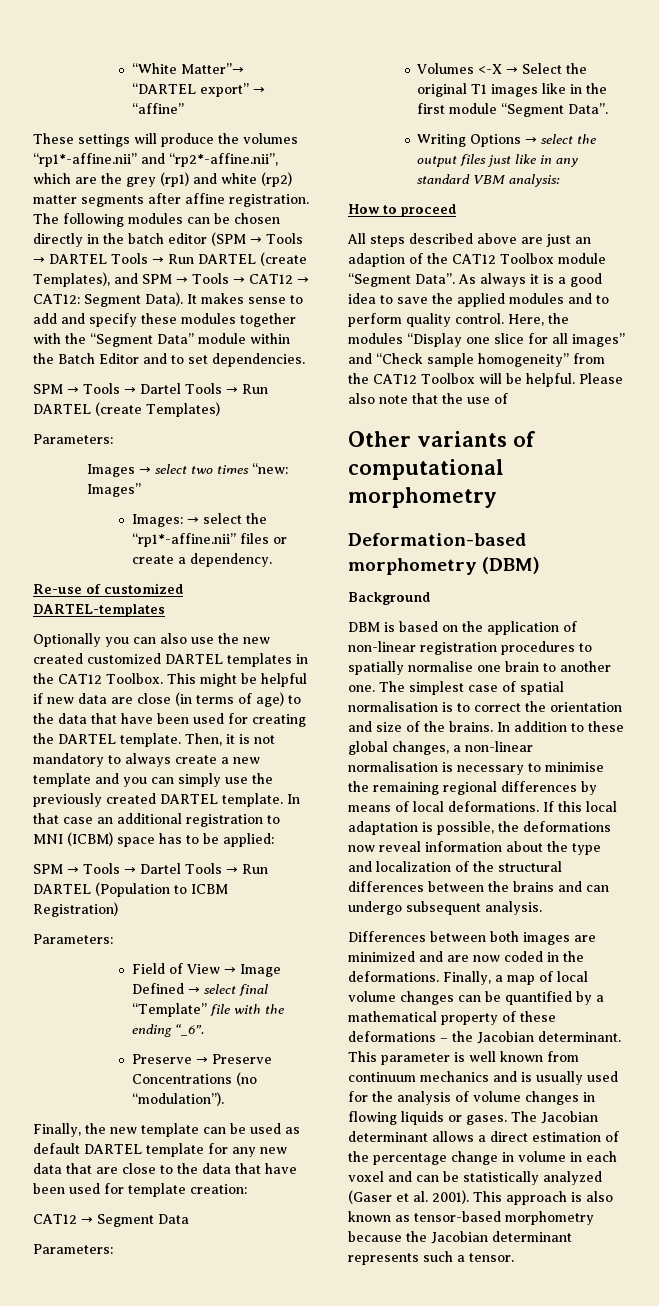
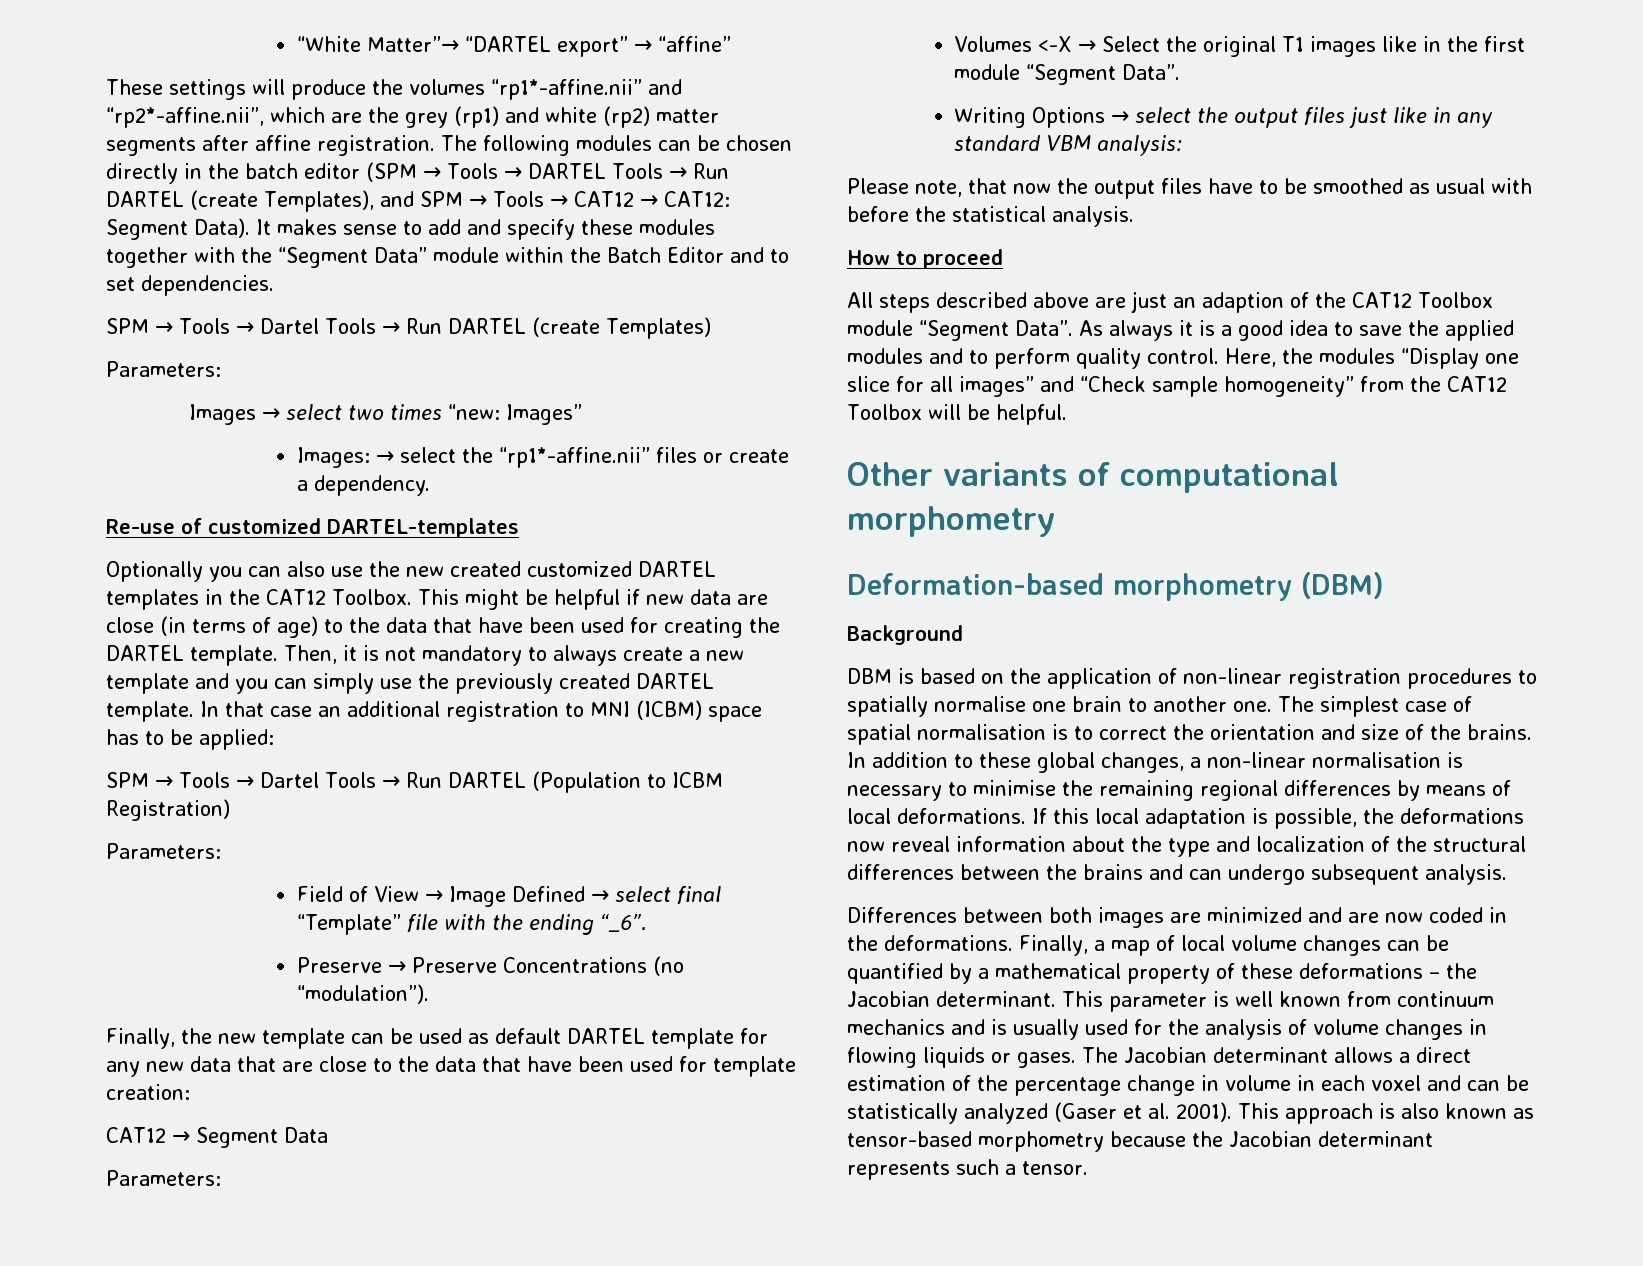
(561, 180) none -> [847,178,1532,199] [847,206,1134,227] // Please note, that now the output files have to be smoothed as usual with before the statistical analysis.
[578,373,623,384] [348,393,508,404] Please also note that the use of -> (1067, 414) none

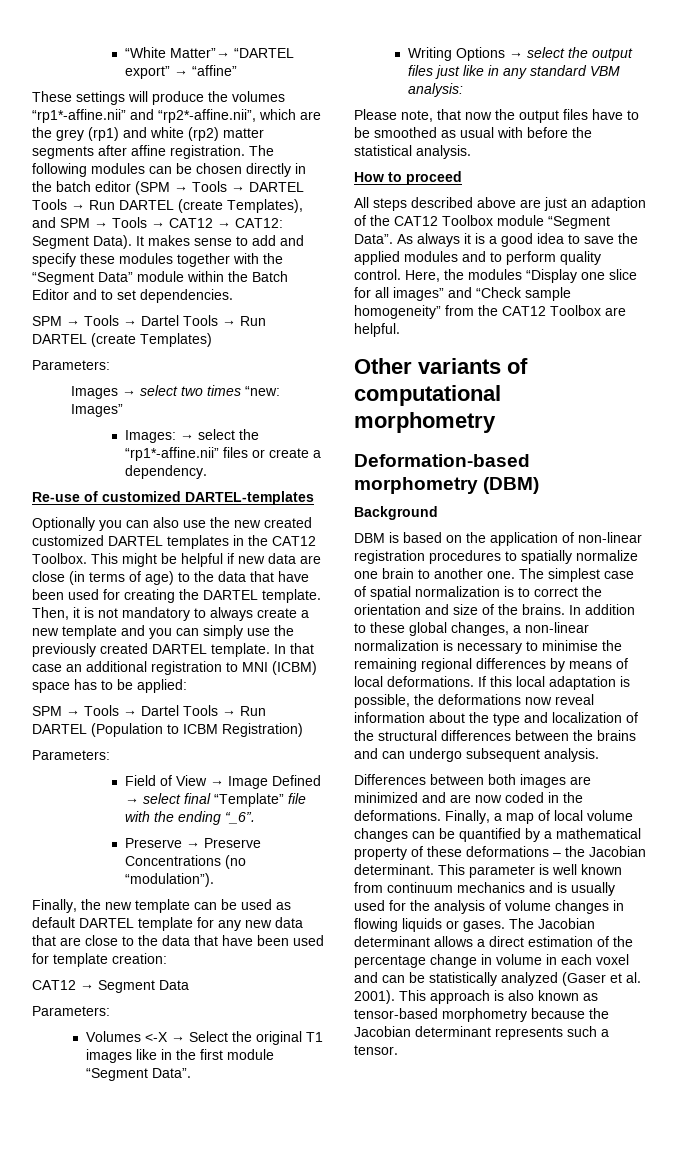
[927,404,990,420] will be -> [605,307,626,316] are
[934,696,1026,712] normalise -> [576,550,638,561] normalize
[917,724,1046,740] normalisation -> [415,586,500,597] normalization
[1312,752,1441,768] normalisation -> [354,640,439,651] normalization

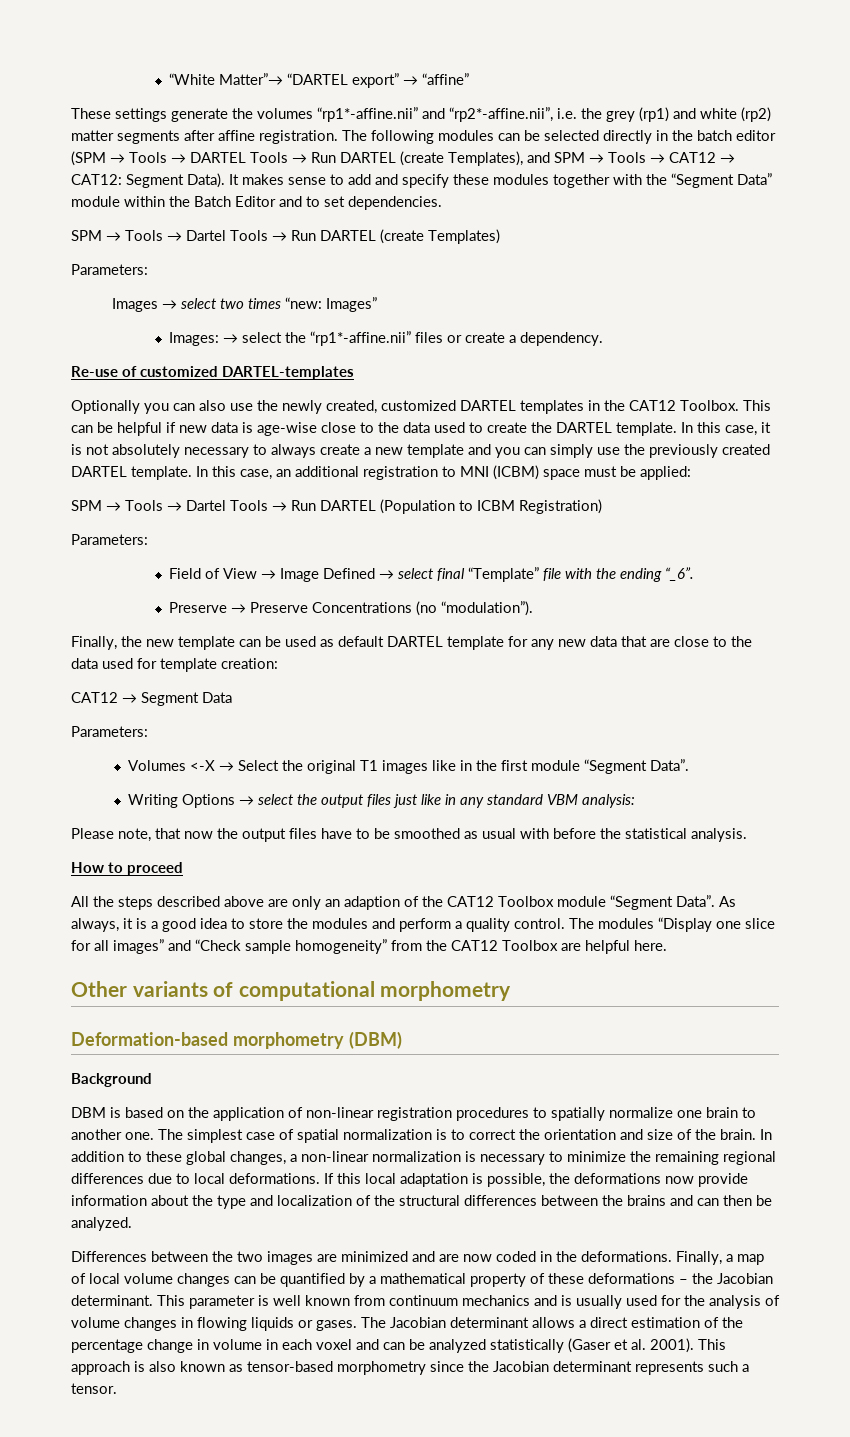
[128,91,204,105] will produce -> [171,108,228,122] generate
[259,109,321,120] which are -> [557,108,577,119] i.e.
[196,163,242,174] chosen -> [544,130,599,141] selected
[234,517,312,528] new created -> [282,400,377,414] newly created,
[122,553,157,567] might -> [71,425,93,433] can
[300,555,321,564] [32,571,309,585] [32,589,321,603] [32,607,69,620] are close (in terms of age) to the data that have been used for creating the DARTEL template. Then, -> [242,422,757,436] is age-wise close to the data used to create the DARTEL template. In this case,
[122,607,190,621] mandatory -> [112,444,249,458] absolutely necessary
[290,643,314,654] [32,664,62,672] that case -> [212,466,272,480] this case,
[74,679,113,690] has to -> [584,466,617,477] must
[194,935,289,946] that have been -> (98, 663) none
(369, 202) none -> [93,896,114,907] the
[544,197,567,211] just -> [292,896,321,910] only
[417,233,460,247] always -> [71,918,119,932] always,
[584,233,638,244] [354,251,601,265] [354,269,464,282] save the applied modules and to perform quality control. Here, the -> [249,918,594,932] store the modules and perform a quality control. The
[354,323,400,337] helpful. -> [585,940,667,954] helpful here.
[522,604,565,615] brains. -> [720,1129,756,1140] brain.
[542,640,598,651] minimise -> [567,1151,626,1162] minimize
[550,658,628,672] by means of -> [148,1173,190,1184] due to
[555,694,594,705] reveal -> [698,1173,748,1187] provide
[409,748,599,762] undergo subsequent analysis. -> [723,1195,772,1206] [71,1217,132,1231] then be analyzed.
[488,774,516,785] both -> [212,1251,263,1262] the two
[429,972,558,986] statistically analyzed -> [429,1339,564,1353] analyzed statistically
[531,1008,585,1019] because -> [430,1361,464,1372] since

